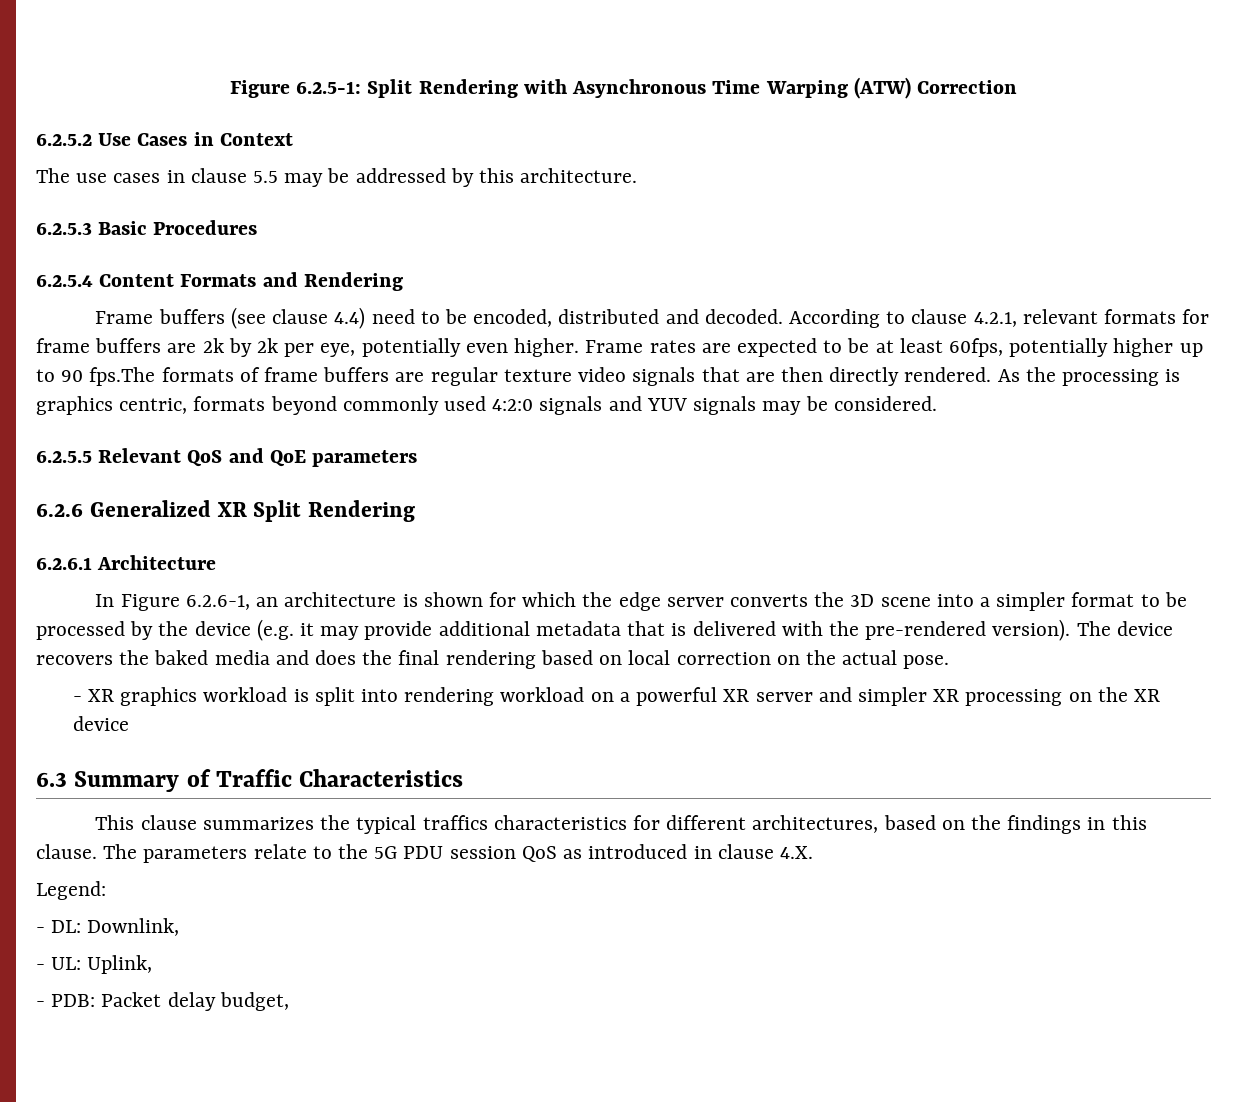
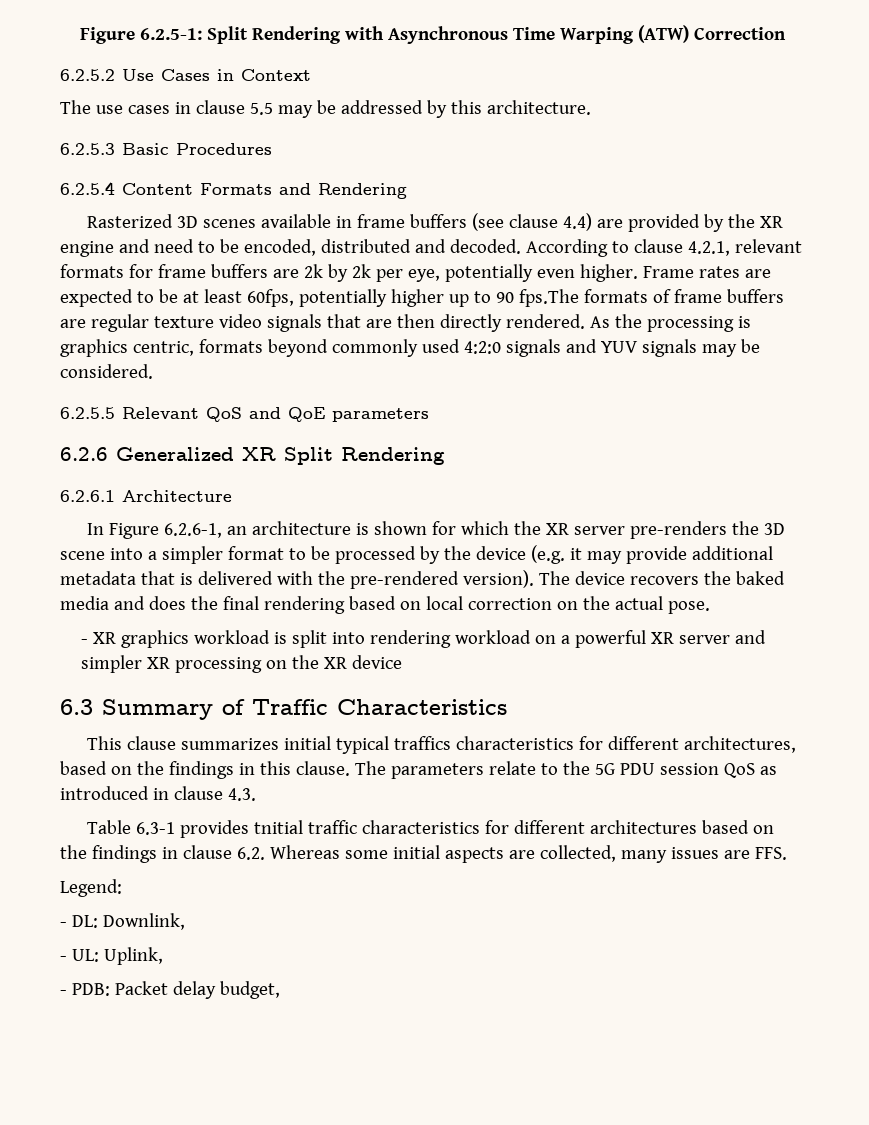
[95,307,366,329] Frame buffers (see clause 4.4) -> [87,213,784,232] [60,239,150,257] Rasterized 3D scenes available in frame buffers (see clause 4.4) are provided by the XR engine and
[618,592,809,611] edge server converts -> [546,521,728,539] XR server pre-renders
[320,815,351,830] the -> [284,736,332,750] initial
[779,846,813,859] 4.X. -> [227,788,256,801] [87,820,775,838] [60,845,787,863] 4.3. // Table 6.3-1 provides tnitial traffic characteristics for different architectures based on the findings in clause 6.2. Whereas some initial aspects are collected, many issues are FFS.

